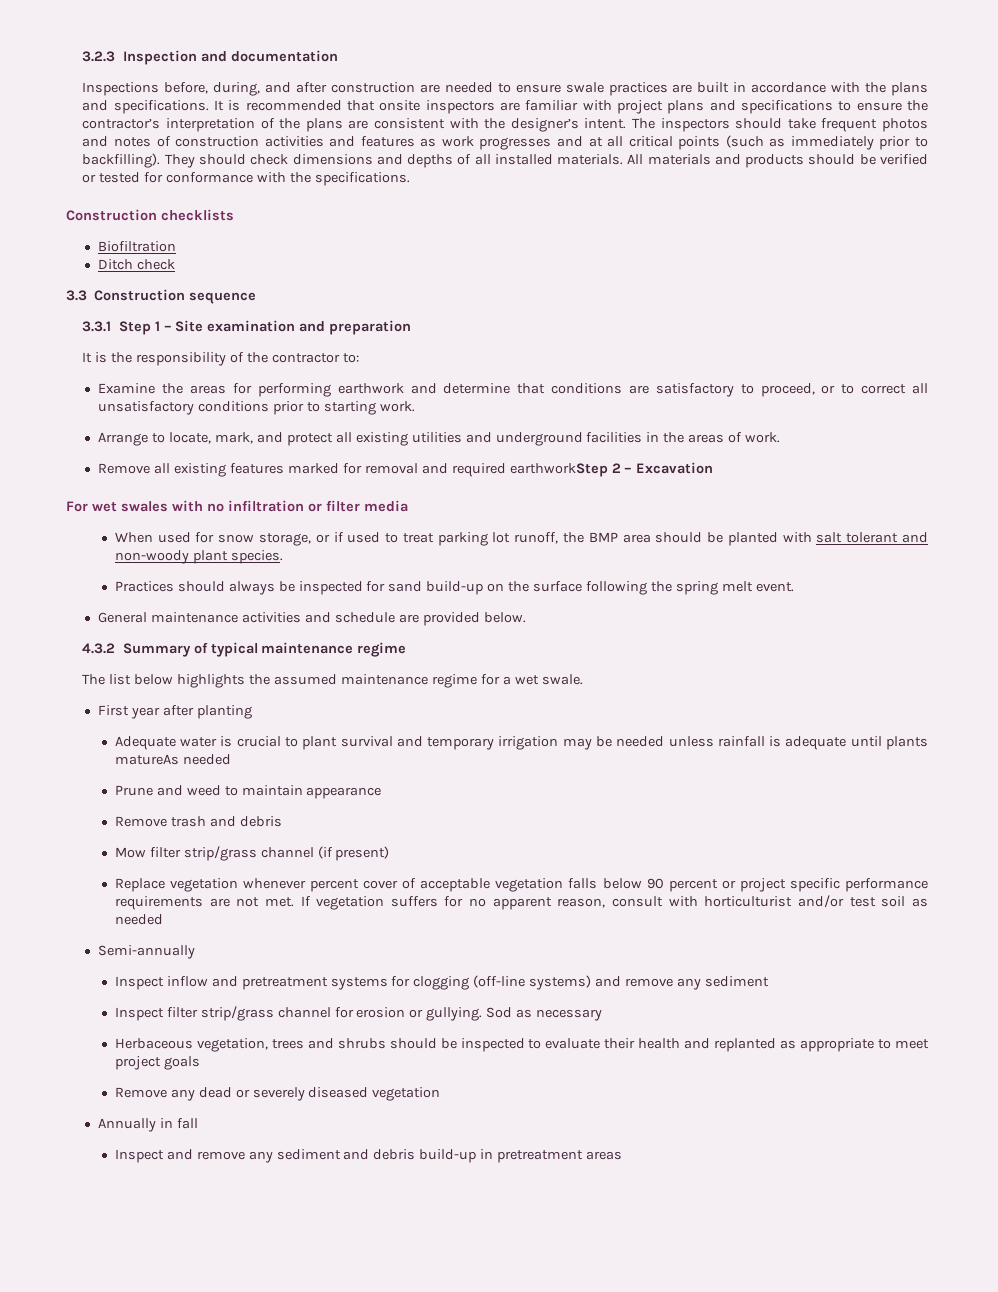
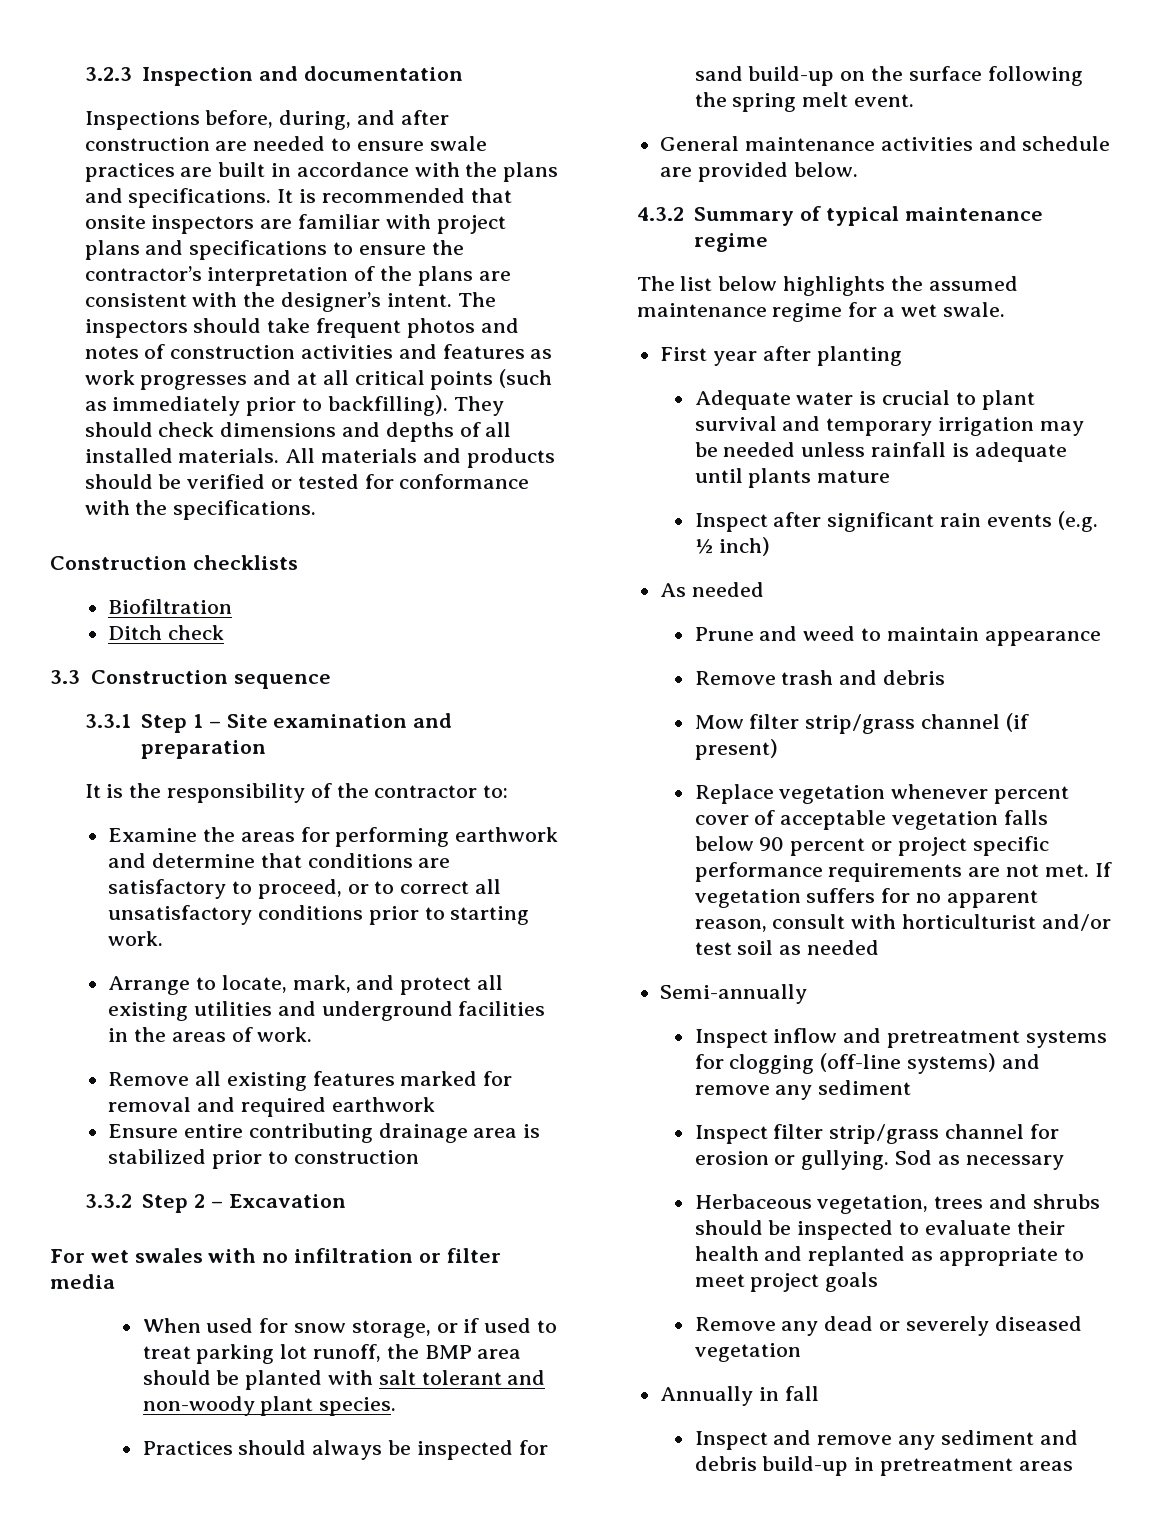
[509,463,608,477] earthworkStep -> [331,1097,435,1112] [108,1123,541,1143] [108,1149,419,1169] [84,1194,189,1213] earthwork // Ensure entire contributing drainage area is stabilized prior to construction // 3.3.2 Step
[114,754,179,765] matureAs -> [817,470,891,483] [694,511,1098,532] [694,537,771,556] [660,583,687,597] mature // Inspect after significant rain events (e.g. ½ inch) // As

